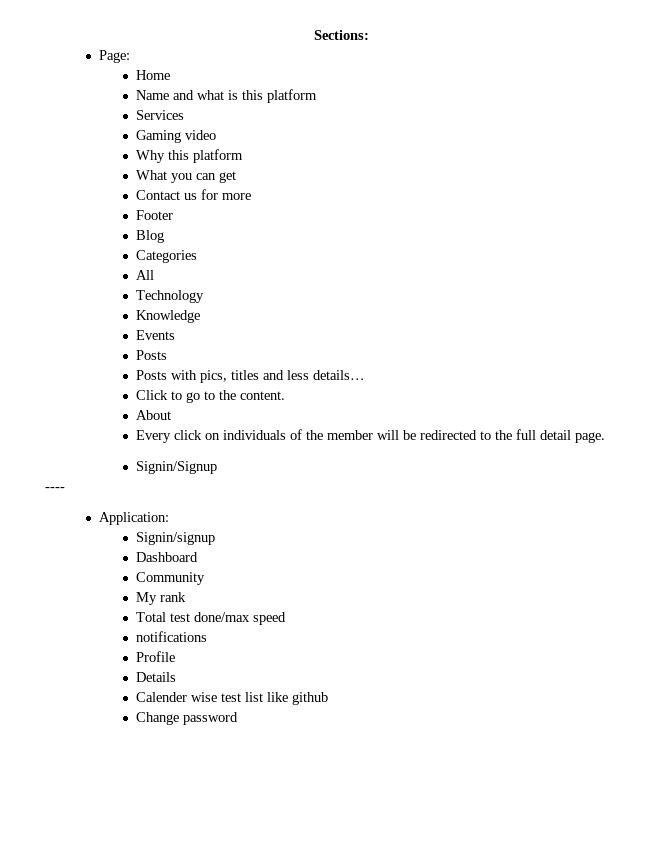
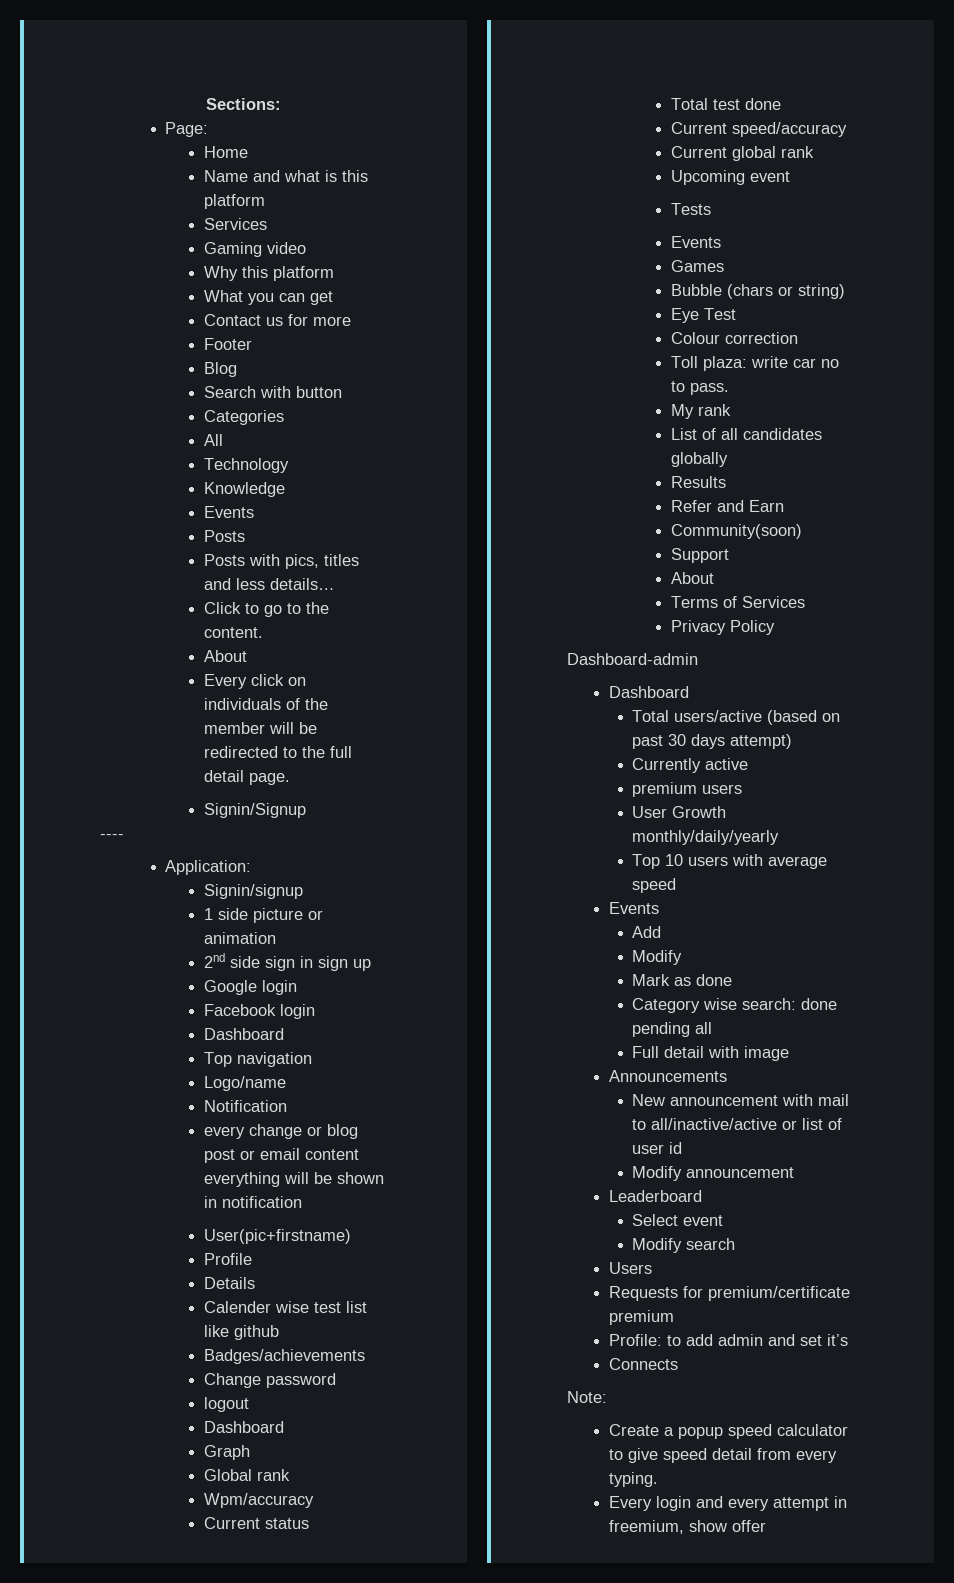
(165, 236) none -> [204,386,343,398] // Search with button
[136,552,199,562] [136,572,206,585] [136,592,187,605] [136,612,287,625] [136,631,208,642] Dashboard // Community // My rank // Total test done/max speed // notifications -> [204,908,324,923] [204,932,277,944] [204,953,372,971] [204,980,298,995] [204,1004,316,1019] [204,1028,285,1040] [204,1052,313,1067] [204,1076,287,1091] [204,1100,288,1112] [204,1124,359,1139] [204,1148,360,1163] [204,1172,385,1187] [204,1196,303,1208] [204,1229,352,1244] 1 side picture or animation // 2nd side sign in sign up // Google login // Facebook login // Dashboard // Top navigation // Logo/name // Notification // every change or blog post or email content everything will be shown in notification // User(pic+firstname)
(329, 698) none -> [204,1349,366,1364] // Badges/achievements
(239, 718) none -> [204,1397,250,1412] [204,1421,285,1433] [204,1445,251,1460] [204,1469,291,1481] [204,1493,315,1508] [204,1517,310,1529] [671,98,782,110] [671,122,848,137] [671,146,815,161] [671,170,791,185] [671,203,712,215] [671,236,722,248] [671,260,725,272] [671,284,846,299] [671,308,737,323] [671,332,799,344] [671,356,840,371] [671,381,730,395] [671,404,732,419] [671,428,823,440] [671,452,729,467] [671,476,727,488] [671,500,785,512] [671,524,803,539] [671,548,730,563] [671,572,715,584] [671,596,806,608] [671,620,776,635] [567,653,698,665] [608,686,689,698] [632,710,841,725] [632,734,793,749] [632,758,749,773] [632,782,743,797] [632,806,727,818] [632,830,780,845] [632,854,828,869] [632,878,677,893] [608,902,659,914] [632,926,662,938] [632,950,683,965] [632,974,733,986] [632,998,838,1013] [632,1022,713,1037] [632,1046,790,1061] [608,1070,727,1082] [632,1094,850,1106] [632,1118,843,1130] [632,1142,683,1154] [632,1166,795,1181] [608,1190,702,1202] [632,1214,724,1226] [632,1238,736,1253] [608,1262,652,1274] [608,1286,850,1301] [608,1310,674,1325] [608,1334,848,1346] [608,1358,678,1370] [567,1391,607,1403] [608,1424,848,1439] [608,1448,837,1463] [608,1472,658,1487] [608,1496,847,1511] [608,1520,766,1534] // logout // Dashboard // Graph // Global rank // Wpm/accuracy // Current status // Total test done // Current speed/accuracy // Current global rank // Upcoming event // Tests // Events // Games // Bubble (chars or string) // Eye Test // Colour correction // Toll plaza: write car no to pass. // My rank // List of all candidates globally // Results // Refer and Earn // Community(soon) // Support // About // Terms of Services // Privacy Policy // Dashboard-admin // Dashboard // Total users/active (based on past 30 days attempt) // Currently active // premium users // User Growth monthly/daily/yearly // Top 10 users with average speed // Events // Add // Modify // Mark as done // Category wise search: done pending all // Full detail with image // Announcements // New announcement with mail to all/inactive/active or list of user id // Modify announcement // Leaderboard // Select event // Modify search // Users // Requests for premium/certificate premium // Profile: to add admin and set it’s // Connects // Note: // Create a popup speed calculator to give speed detail from every typing. // Every login and every attempt in freemium, show offer

